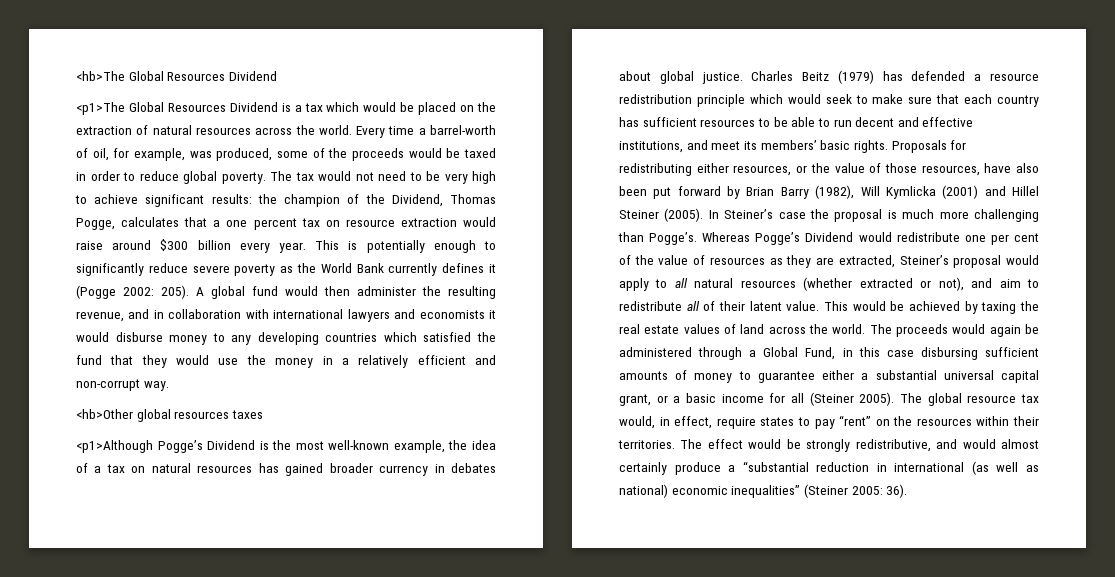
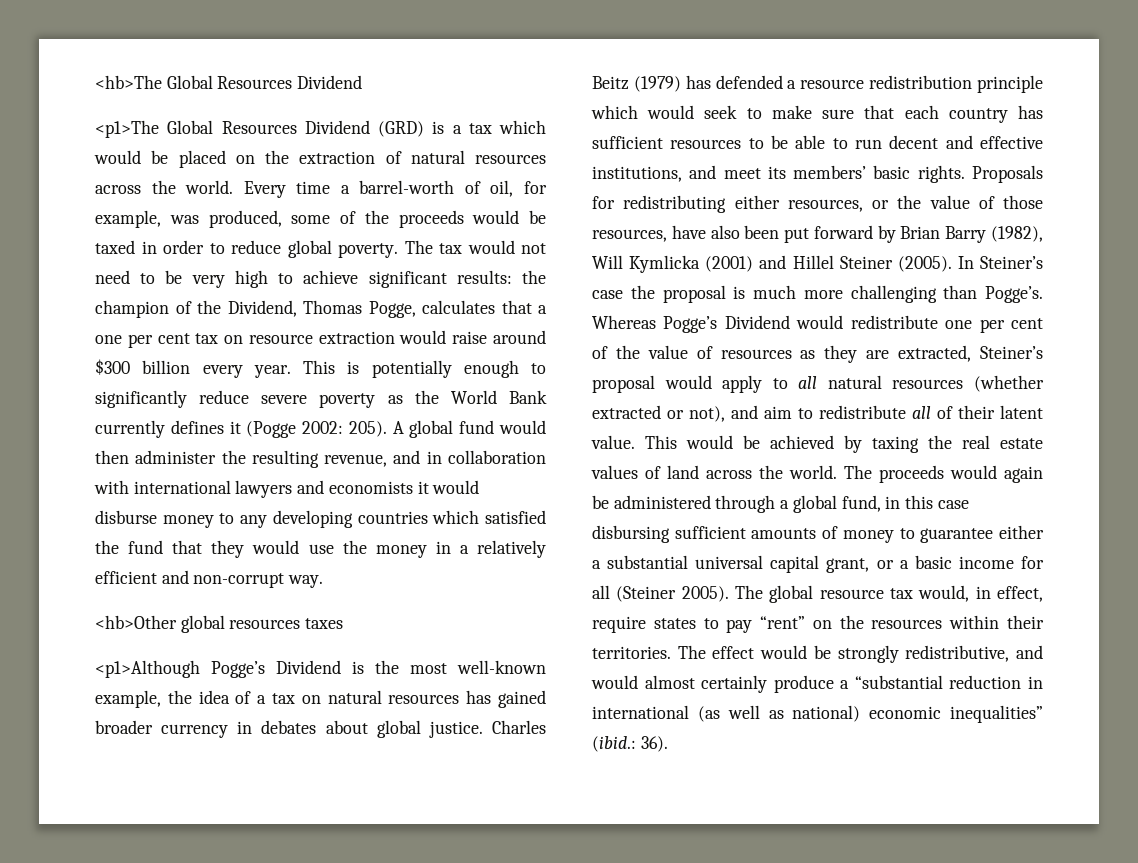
(278, 107) none -> [378,121,424,137] (GRD)
[253,218,297,230] percent -> [127,333,190,348] per cent
[763,347,836,360] Global Fund, -> [792,495,881,513] global fund,
[803,484,883,498] (Steiner 2005: -> [592,736,636,752] (ibid.:

